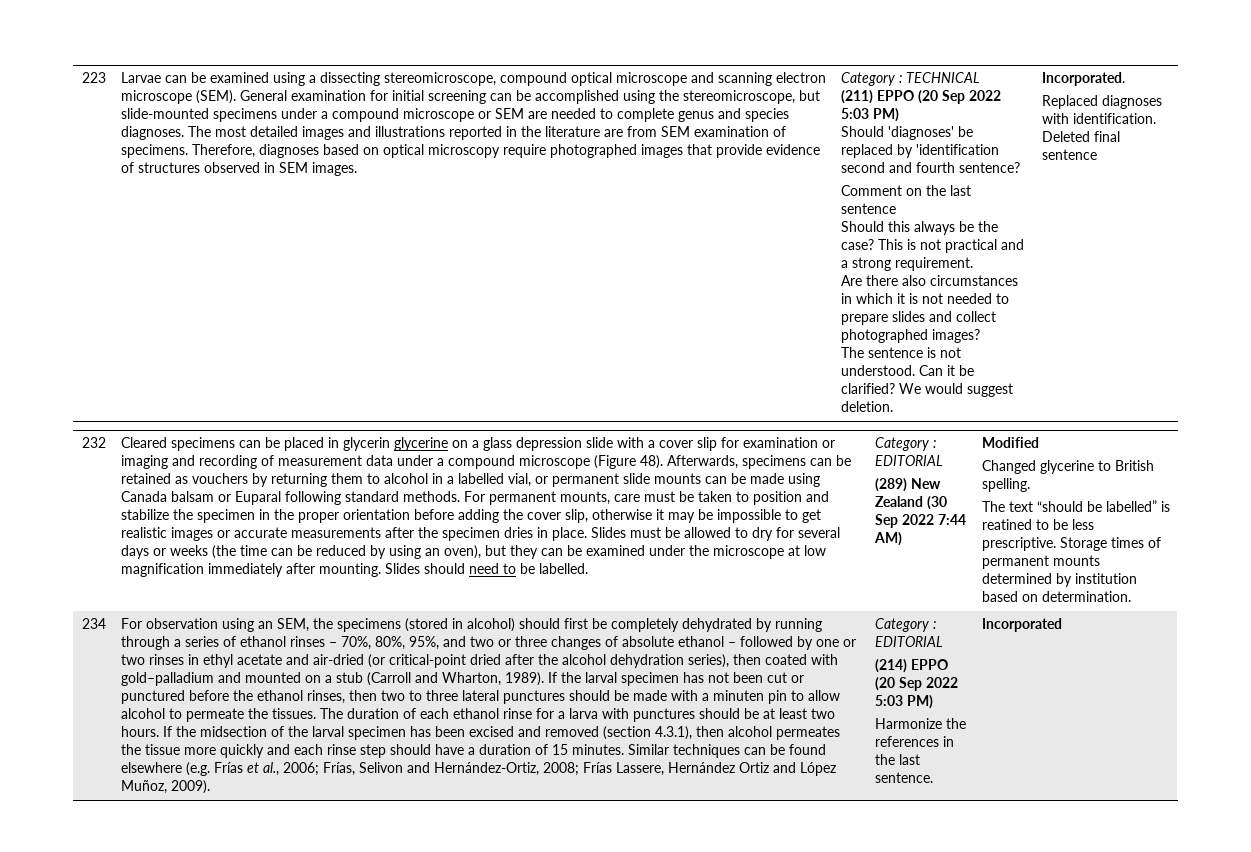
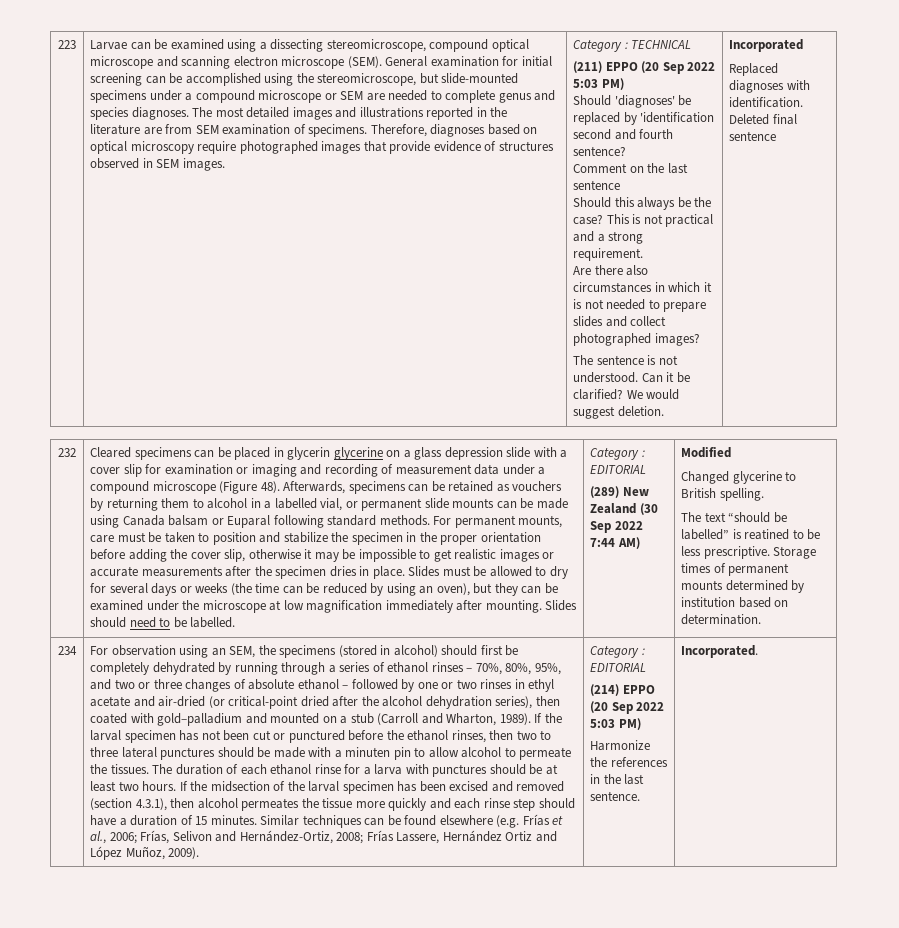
[1041,72,1125,86] Incorporated. -> [729,39,804,52] Incorporated
[981,618,1062,632] Incorporated -> [681,645,759,658] Incorporated.

